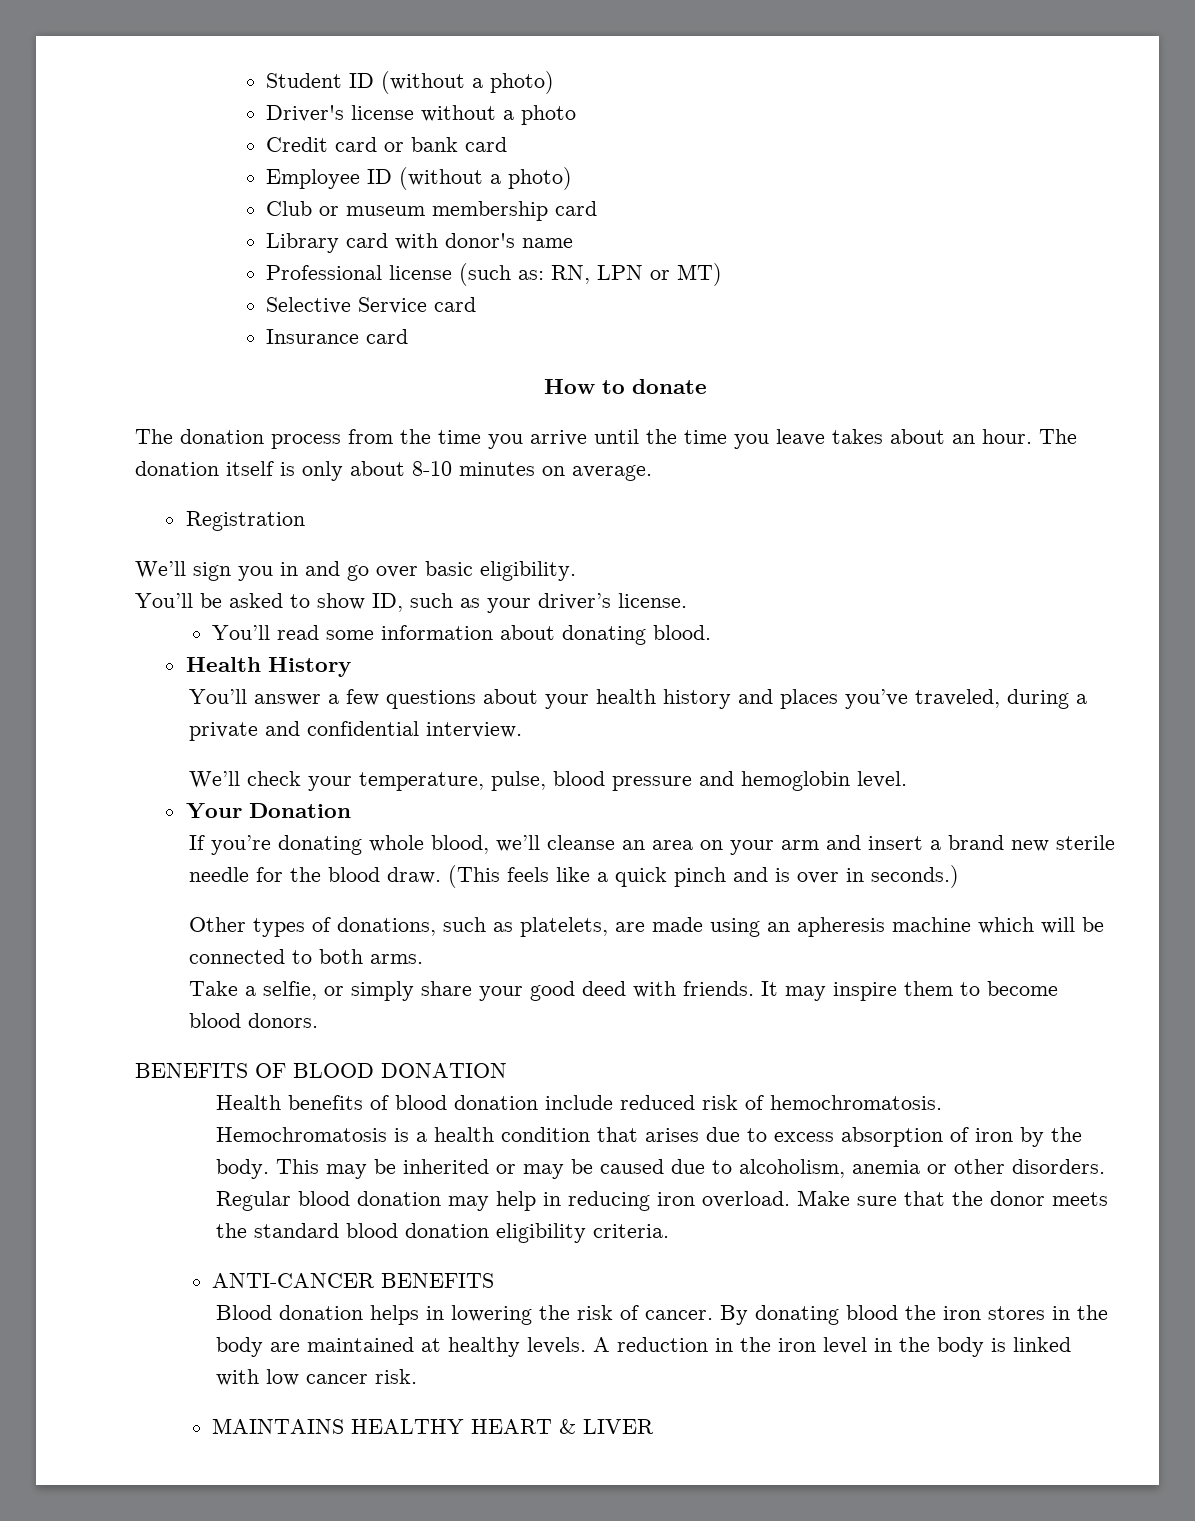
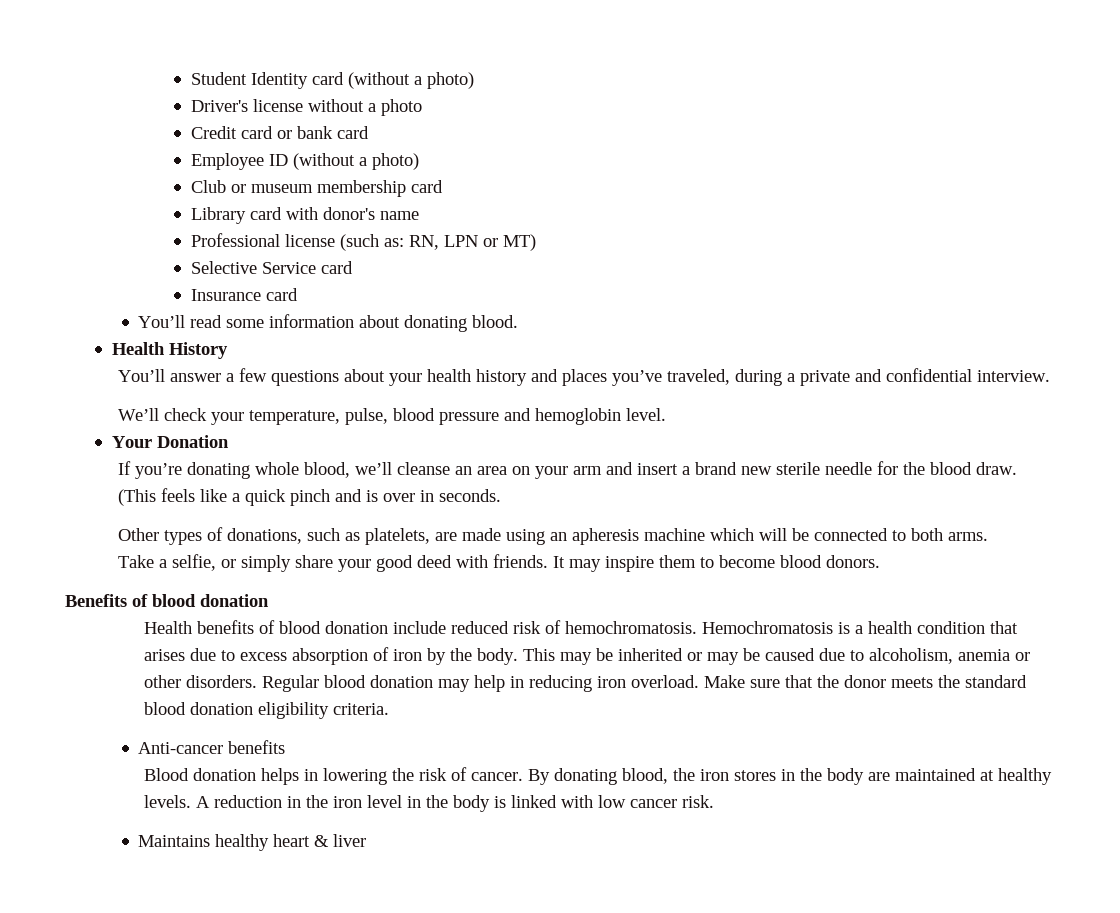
[349,73,375,88] ID -> [251,72,345,89] Identity card
[544,379,707,394] [135,429,1077,449] [135,461,652,481] [185,511,305,531] [135,561,576,581] [135,593,687,613] // How to donate // The donation process from the time you arrive until the time you leave takes about an hour. The donation itself is only about 8-10 minutes on average. // Registration // We’ll sign you in and go over basic eligibility. // You’ll be asked to show ID, such as your driver’s license. -> (299, 294) none
[870,865,959,888] seconds.) -> [438,489,501,502] seconds.
[135,1063,507,1078] BENEFITS OF BLOOD DONATION -> [65,594,269,607] Benefits of blood donation
[212,1273,495,1288] ANTI-CANCER BENEFITS -> [138,740,286,754] Anti-cancer benefits
[845,1305,898,1320] blood -> [622,768,669,784] blood,
[212,1418,655,1434] MAINTAINS HEALTHY HEART & LIVER -> [138,834,367,851] Maintains healthy heart & liver

